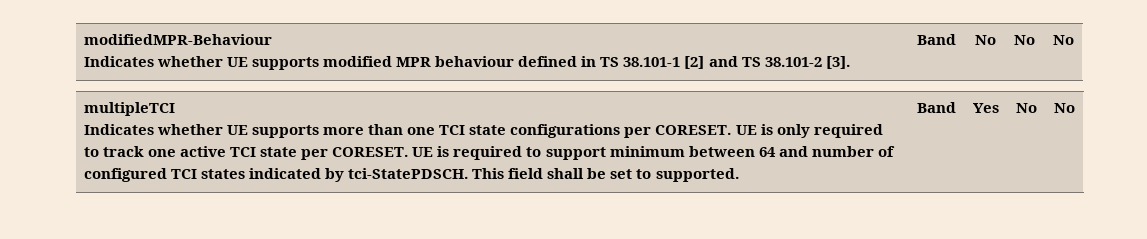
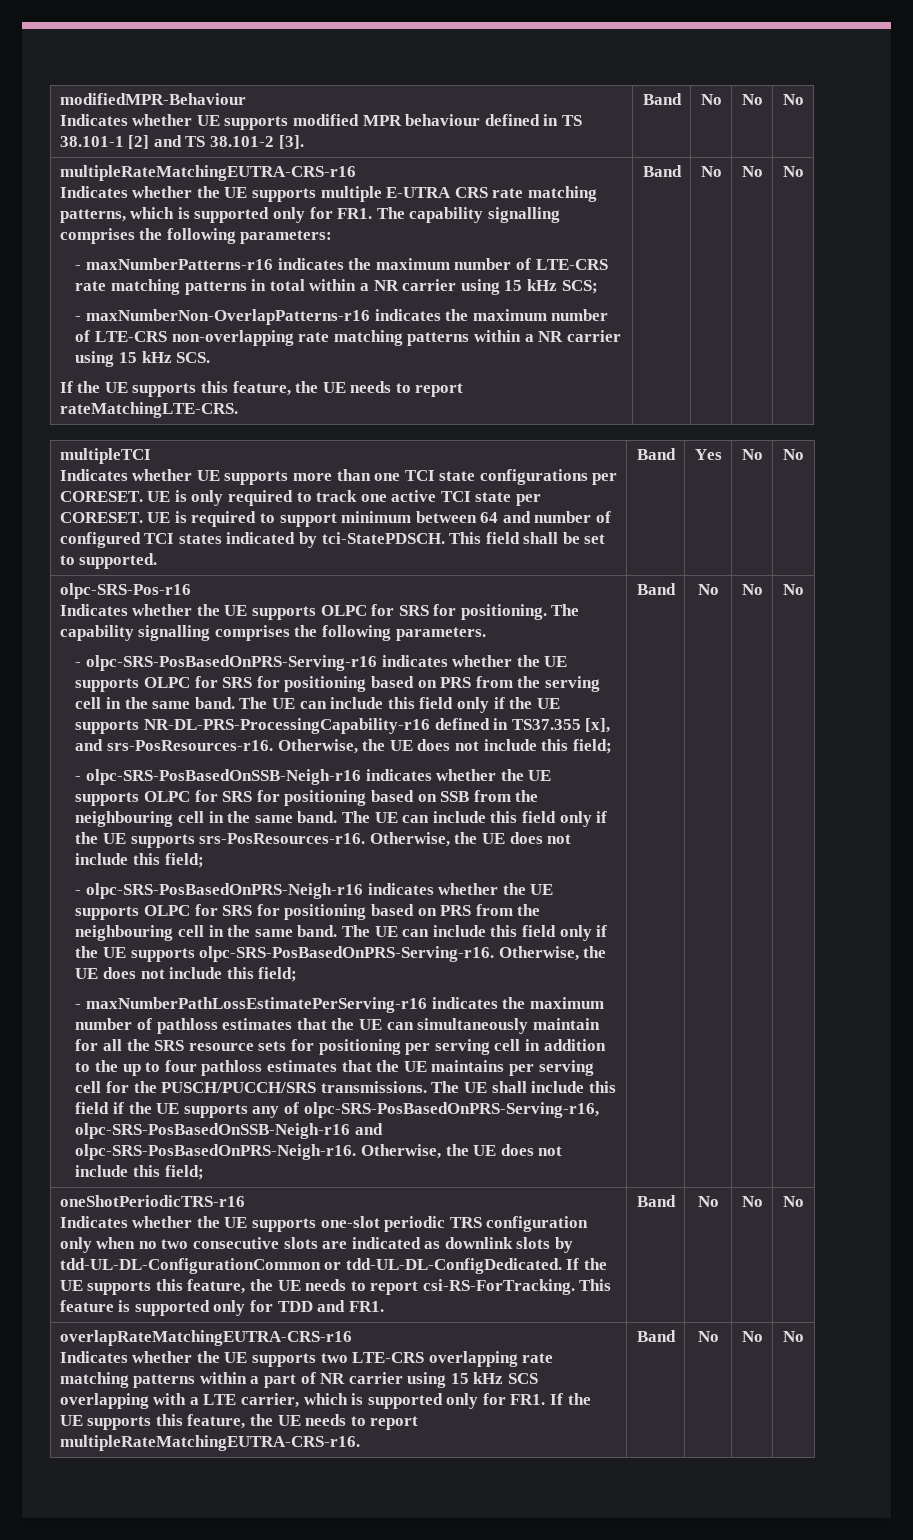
(1074, 40) none -> [59,165,356,181] [59,186,597,202] [59,207,560,223] [59,228,333,244] [75,258,608,270] [75,279,598,295] [75,309,609,325] [75,330,621,346] [75,351,211,367] [59,381,464,397] [59,402,238,418] [642,165,682,177] [700,166,722,177] [741,166,763,177] [782,166,804,177] // multipleRateMatchingEUTRA-CRS-r16 // Indicates whether the UE supports multiple E-UTRA CRS rate matching patterns, which is supported only for FR1. The capability signalling comprises the following parameters: // - maxNumberPatterns-r16 indicates the maximum number of LTE-CRS rate matching patterns in total within a NR carrier using 15 kHz SCS; // - maxNumberNon-OverlapPatterns-r16 indicates the maximum number of LTE-CRS non-overlapping rate matching patterns within a NR carrier using 15 kHz SCS. // If the UE supports this feature, the UE needs to report rateMatchingLTE-CRS. | Band | No | No | No
(1075, 108) none -> [59,583,191,599] [59,604,580,620] [59,625,486,641] [75,655,568,671] [75,676,600,692] [75,697,560,713] [75,718,611,734] [75,739,612,754] [75,769,552,785] [75,790,539,806] [75,811,608,827] [75,832,572,848] [75,853,204,868] [75,883,554,899] [75,904,541,920] [75,925,608,941] [75,946,607,962] [75,967,298,982] [75,997,604,1013] [75,1018,600,1034] [75,1039,606,1055] [75,1060,594,1076] [75,1081,616,1093] [75,1102,599,1118] [75,1123,384,1139] [75,1144,563,1160] [75,1165,204,1180] [636,583,676,595] [697,584,719,595] [741,584,763,595] [783,584,804,595] [59,1195,245,1207] [59,1216,589,1232] [59,1237,574,1253] [59,1258,607,1274] [59,1279,612,1295] [59,1300,384,1316] [636,1195,676,1207] [697,1196,719,1207] [741,1196,763,1207] [783,1196,804,1207] [59,1330,352,1346] [59,1351,554,1367] [59,1372,539,1388] [59,1393,591,1409] [59,1414,419,1430] [59,1435,360,1451] [636,1330,676,1342] [697,1331,719,1342] [741,1331,763,1342] [783,1331,804,1342] // olpc-SRS-Pos-r16 // Indicates whether the UE supports OLPC for SRS for positioning. The capability signalling comprises the following parameters. // - olpc-SRS-PosBasedOnPRS-Serving-r16 indicates whether the UE supports OLPC for SRS for positioning based on PRS from the serving cell in the same band. The UE can include this field only if the UE supports NR-DL-PRS-ProcessingCapability-r16 defined in TS37.355 [x], and srs-PosResources-r16. Otherwise, the UE does not include this field; // - olpc-SRS-PosBasedOnSSB-Neigh-r16 indicates whether the UE supports OLPC for SRS for positioning based on SSB from the neighbouring cell in the same band. The UE can include this field only if the UE supports srs-PosResources-r16. Otherwise, the UE does not include this field; // - olpc-SRS-PosBasedOnPRS-Neigh-r16 indicates whether the UE supports OLPC for SRS for positioning based on PRS from the neighbouring cell in the same band. The UE can include this field only if the UE supports olpc-SRS-PosBasedOnPRS-Serving-r16. Otherwise, the UE does not include this field; // - maxNumberPathLossEstimatePerServing-r16 indicates the maximum number of pathloss estimates that the UE can simultaneously maintain for all the SRS resource sets for positioning per serving cell in addition to the up to four pathloss estimates that the UE maintains per serving cell for the PUSCH/PUCCH/SRS transmissions. The UE shall include this field if the UE supports any of olpc-SRS-PosBasedOnPRS-Serving-r16, olpc-SRS-PosBasedOnSSB-Neigh-r16 and olpc-SRS-PosBasedOnPRS-Neigh-r16. Otherwise, the UE does not include this field; | Band | No | No | No // oneShotPeriodicTRS-r16 // Indicates whether the UE supports one-slot periodic TRS configuration only when no two consecutive slots are indicated as downlink slots by tdd-UL-DL-ConfigurationCommon or tdd-UL-DL-ConfigDedicated. If the UE supports this feature, the UE needs to report csi-RS-ForTracking. This feature is supported only for TDD and FR1. | Band | No | No | No // overlapRateMatchingEUTRA-CRS-r16 // Indicates whether the UE supports two LTE-CRS overlapping rate matching patterns within a part of NR carrier using 15 kHz SCS overlapping with a LTE carrier, which is supported only for FR1. If the UE supports this feature, the UE needs to report multipleRateMatchingEUTRA-CRS-r16. | Band | No | No | No

